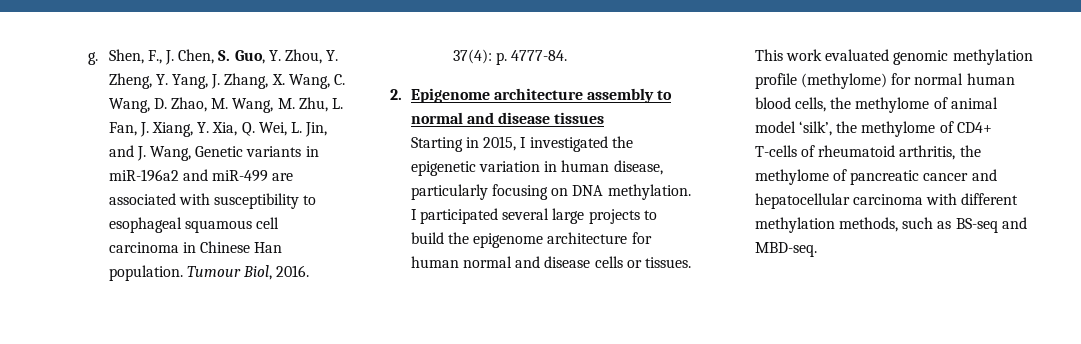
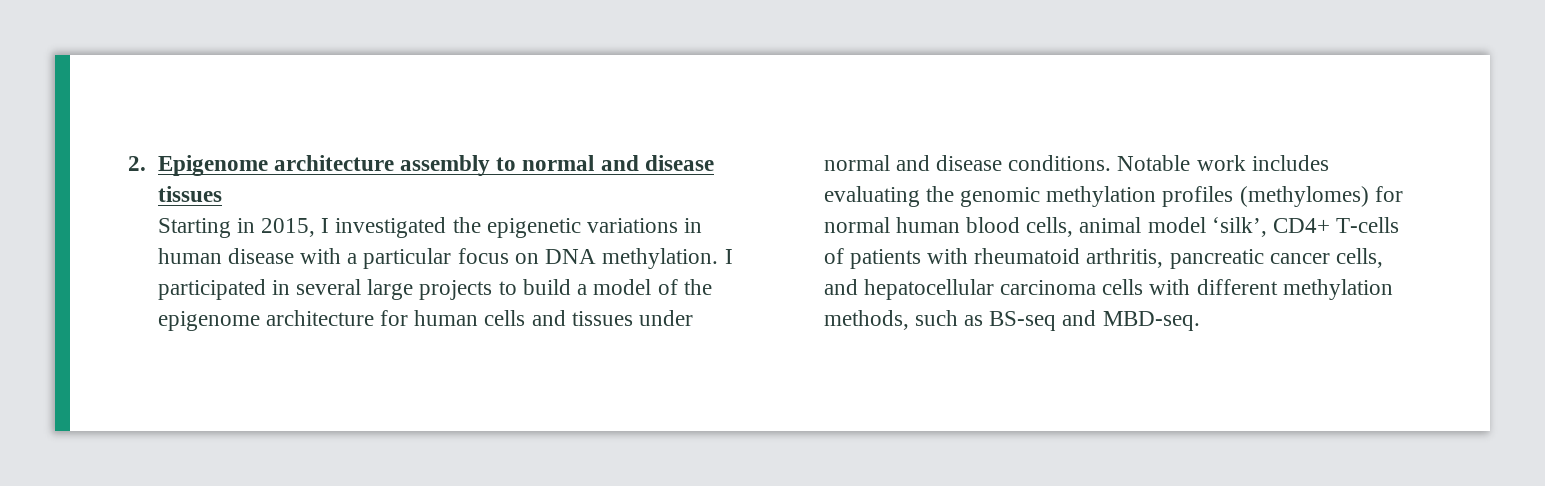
[87,49,339,65] [108,73,345,89] [108,97,343,113] [108,122,328,137] [108,145,319,161] [108,169,294,182] [108,193,317,209] [108,217,280,233] [108,241,283,253] [108,265,310,281] [452,49,568,65] g. Shen, F., J. Chen, S. Guo, Y. Zhou, Y. Zheng, Y. Yang, J. Zhang, X. Wang, C. Wang, D. Zhao, M. Wang, M. Zhu, L. Fan, J. Xiang, Y. Xia, Q. Wei, L. Jin, and J. Wang, Genetic variants in miR-196a2 and miR-499 are associated with susceptibility to esophageal squamous cell carcinoma in Chinese Han population. Tumour Biol, 2016. 37(4): p. 4777-84. // -> (128, 163) none
[479,161,541,172] variation -> [587,218,679,233] variations
[613,160,663,175] [410,184,549,200] disease, particularly focusing -> [227,248,509,269] disease with a particular focus
(499, 216) none -> [271,280,290,295] in
(444, 238) none -> [577,279,678,295] a model of
[463,256,691,268] [754,49,1033,65] [754,73,888,89] normal and disease cells or tissues. This work evaluated genomic methylation profile (methylome) -> [484,310,694,326] [823,155,1329,171] [823,186,1369,207] cells and tissues under normal and disease conditions. Notable work includes evaluating the genomic methylation profiles (methylomes)
[830,97,998,113] [754,121,992,137] [754,145,981,160] [754,169,848,185] the methylome of animal model ‘silk’, the methylome of CD4+ T-cells of rheumatoid arthritis, the methylome of -> [1079,217,1400,237] [823,248,1164,269] animal model ‘silk’, CD4+ T-cells of patients with rheumatoid arthritis,
(969, 177) none -> [1336,248,1384,268] cells,
(924, 199) none -> [1102,279,1144,295] cells

